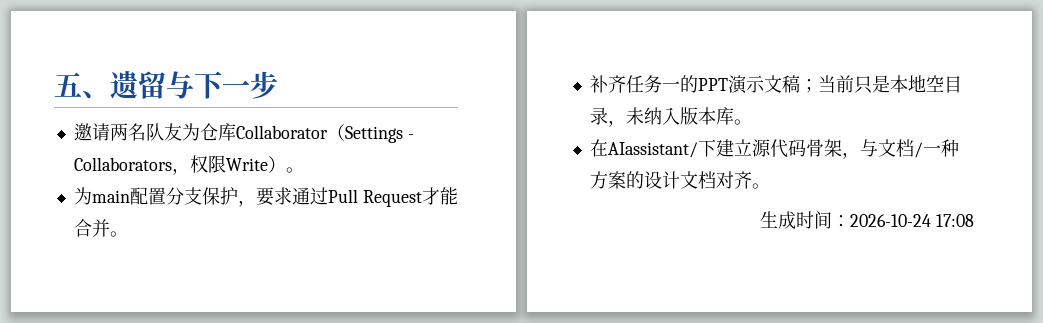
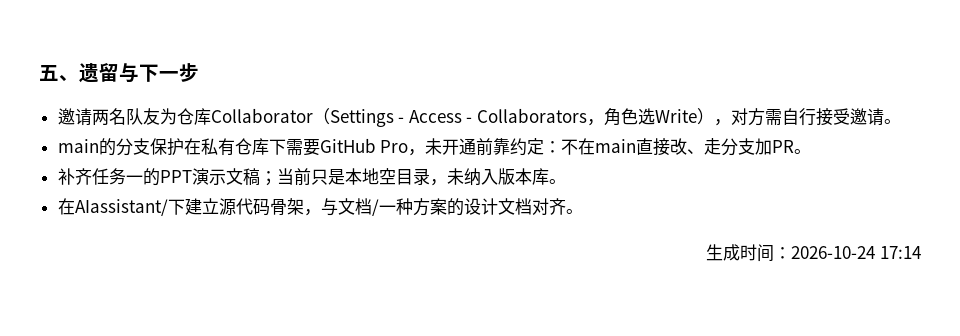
[73,155,304,175] [73,187,458,207] [73,219,110,237] Collaborators，权限Write）。 // 为main配置分支保护，要求通过Pull Request才能合并 -> [408,108,902,126] [57,138,795,156] Access - Collaborators，角色选Write），对方需自行接受邀请。 // main的分支保护在私有仓库下需要GitHub Pro，未开通前靠约定：不在main直接改、走分支加PR
[936,214,974,227] 17:08 -> [880,246,921,259] 17:14

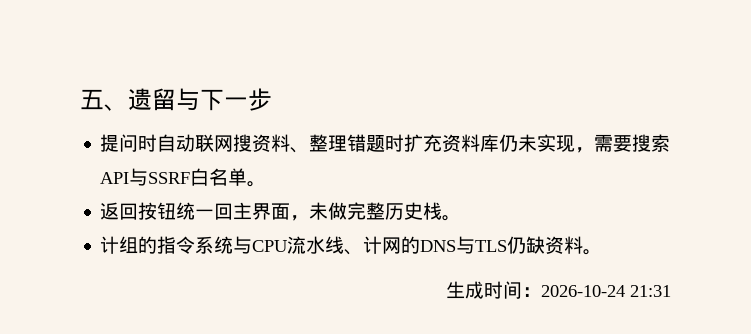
[57,108,902,127] [57,138,812,156] [57,168,566,186] [57,198,566,216] 邀请两名队友为仓库Collaborator（Settings - Access - Collaborators，角色选Write），对方需自行接受邀请。 // main的分支保护在私有仓库下需要GitHub Pro，未开通前靠约定：不在main直接改、走分支加PR。 // 补齐任务一的PPT演示文稿；当前只是本地空目录，未纳入版本库。 // 在AIassistant/下建立源代码骨架，与文档/一种方案的设计文档对齐 -> [100,134,671,153] [100,168,267,187] [100,202,462,221] [100,236,584,255] 提问时自动联网搜资料、整理错题时扩充资料库仍未实现，需要搜索API与SSRF白名单。 // 返回按钮统一回主界面，未做完整历史栈。 // 计组的指令系统与CPU流水线、计网的DNS与TLS仍缺资料
[880,246,921,259] 17:14 -> [630,285,671,297] 21:31

